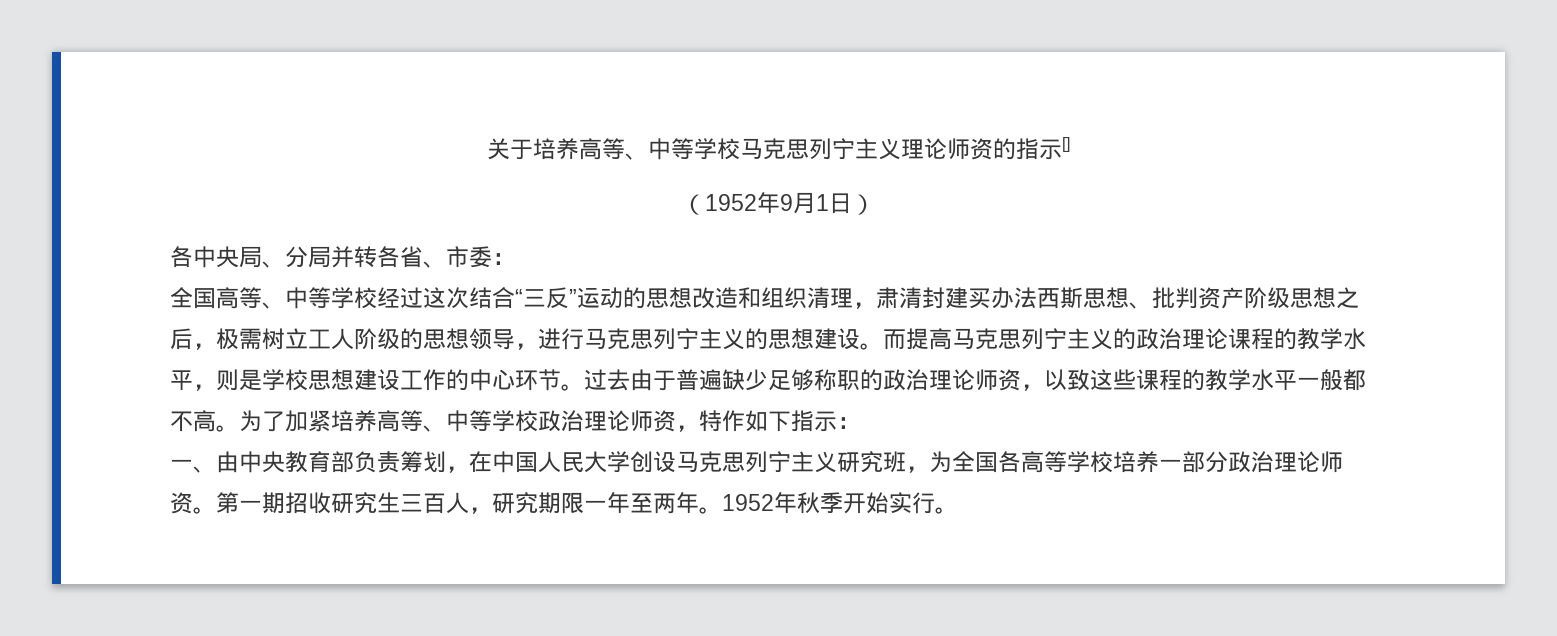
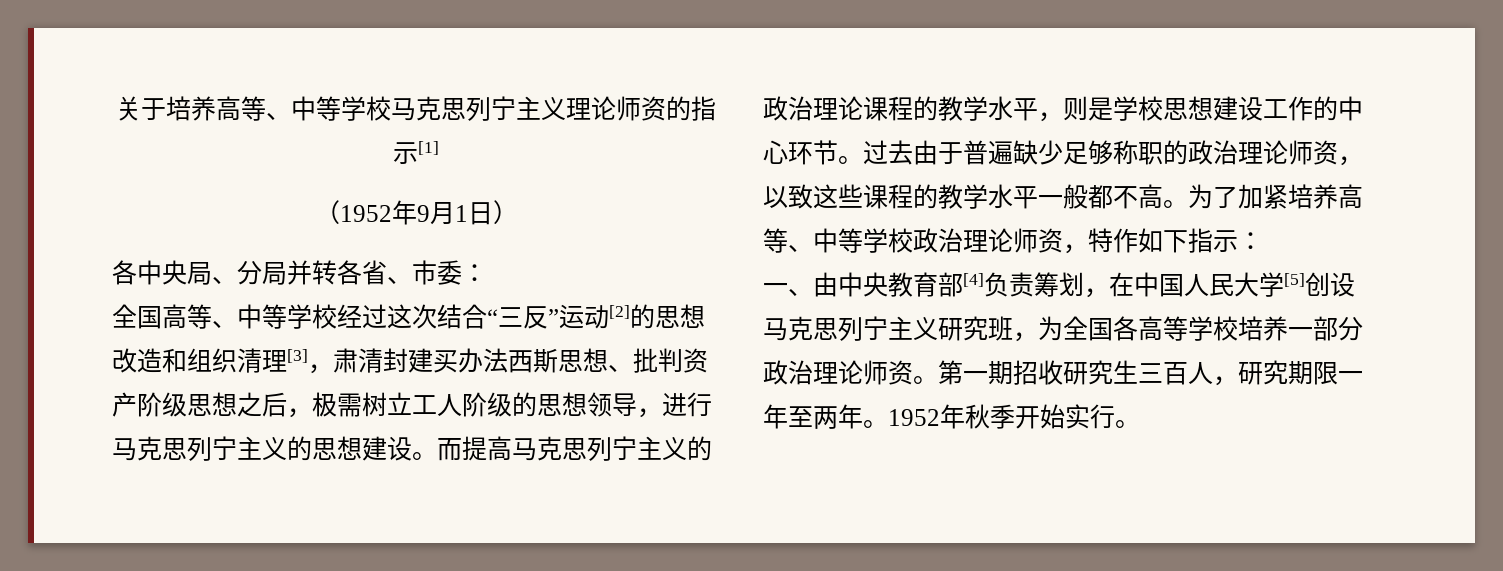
[1062,137,1070,152] [] -> [418,141,439,155] [1]
(623, 298) none -> [609,305,630,319] [2]
(853, 298) none -> [287,349,308,363] [3]
(354, 462) none -> [963,273,984,287] [4]
(630, 462) none -> [1284,273,1305,287] [5]

